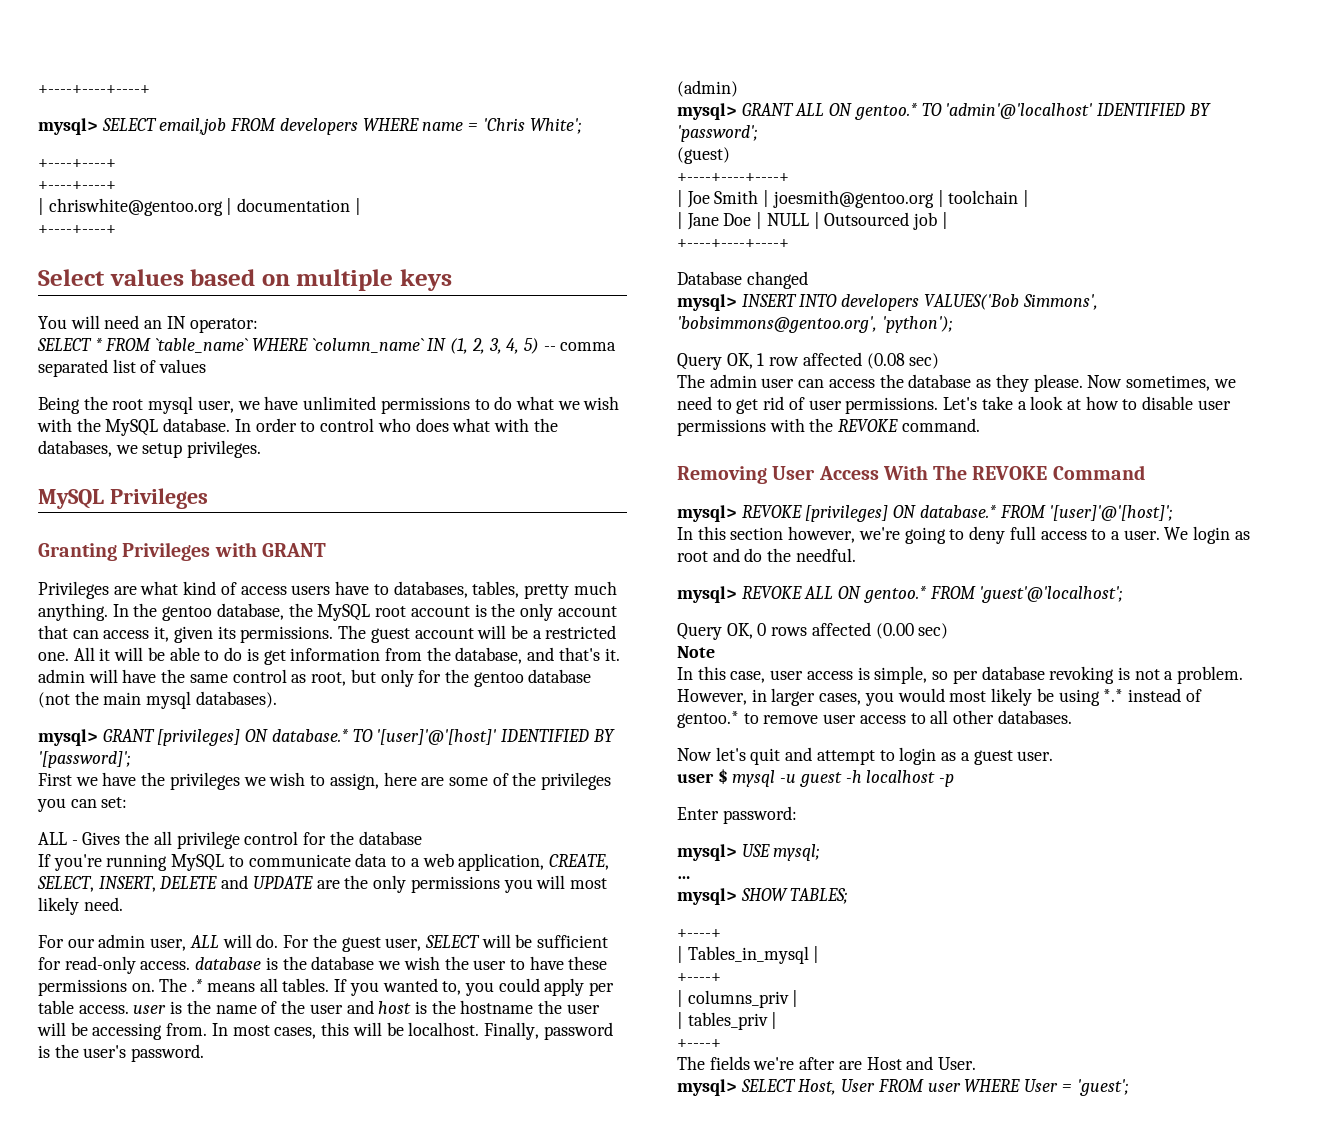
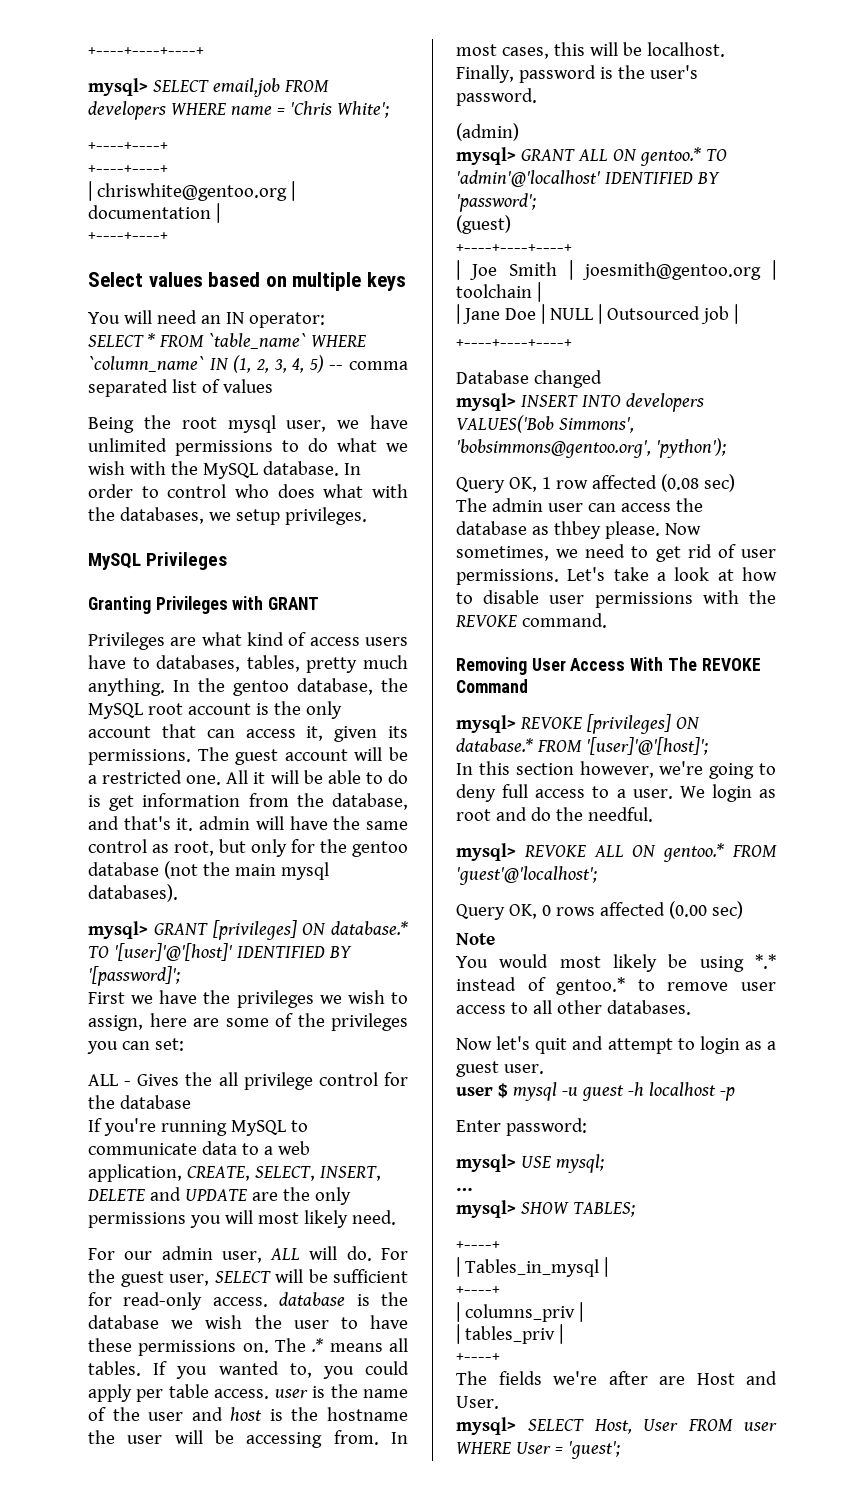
[995,374,1029,392] they -> [553,521,601,539] thbey
[677,666,1244,684] [677,688,894,706] In this case, user access is simple, so per database revoking is not a problem. However, in larger cases, you -> [456,956,488,968] You

